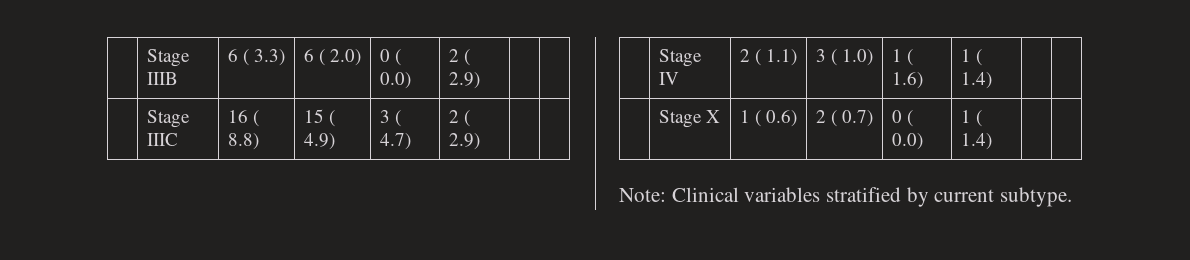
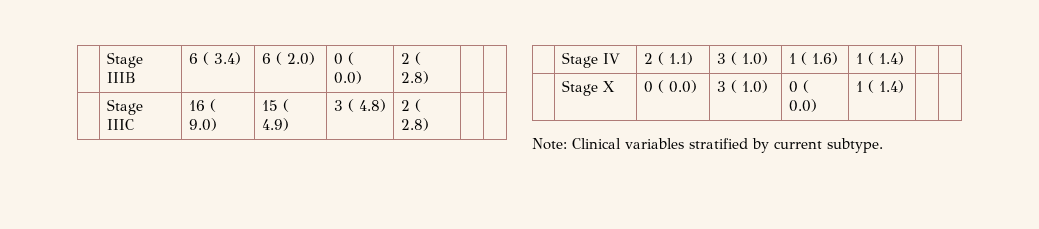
[254,49,286,66] 3.3) -> [213,52,241,65] 3.4)
[448,72,480,89] 2.9) -> [400,71,429,84] 2.8)
[227,133,259,150] 8.8) -> [188,118,217,131] 9.0)
[379,133,411,150] [448,110,470,127] [448,133,480,150] 4.7) | 2 ( 2.9) -> [358,99,386,112] [400,99,421,112] [400,118,429,131] 4.8) | 2 ( 2.8)
[739,110,798,127] [815,110,874,127] 1 ( 0.6) | 2 ( 0.7) -> [643,80,697,93] [716,80,768,93] 0 ( 0.0) | 3 ( 1.0)

